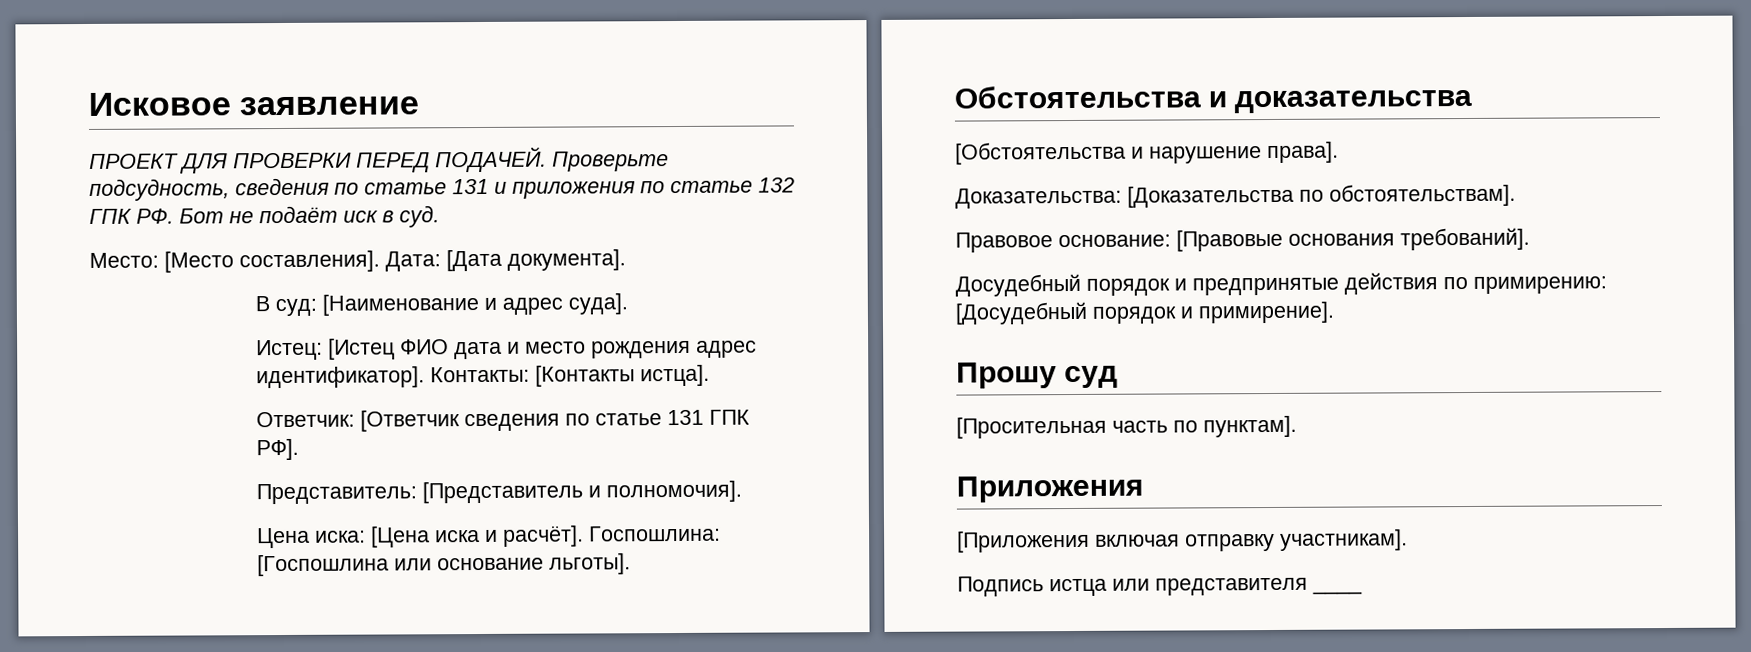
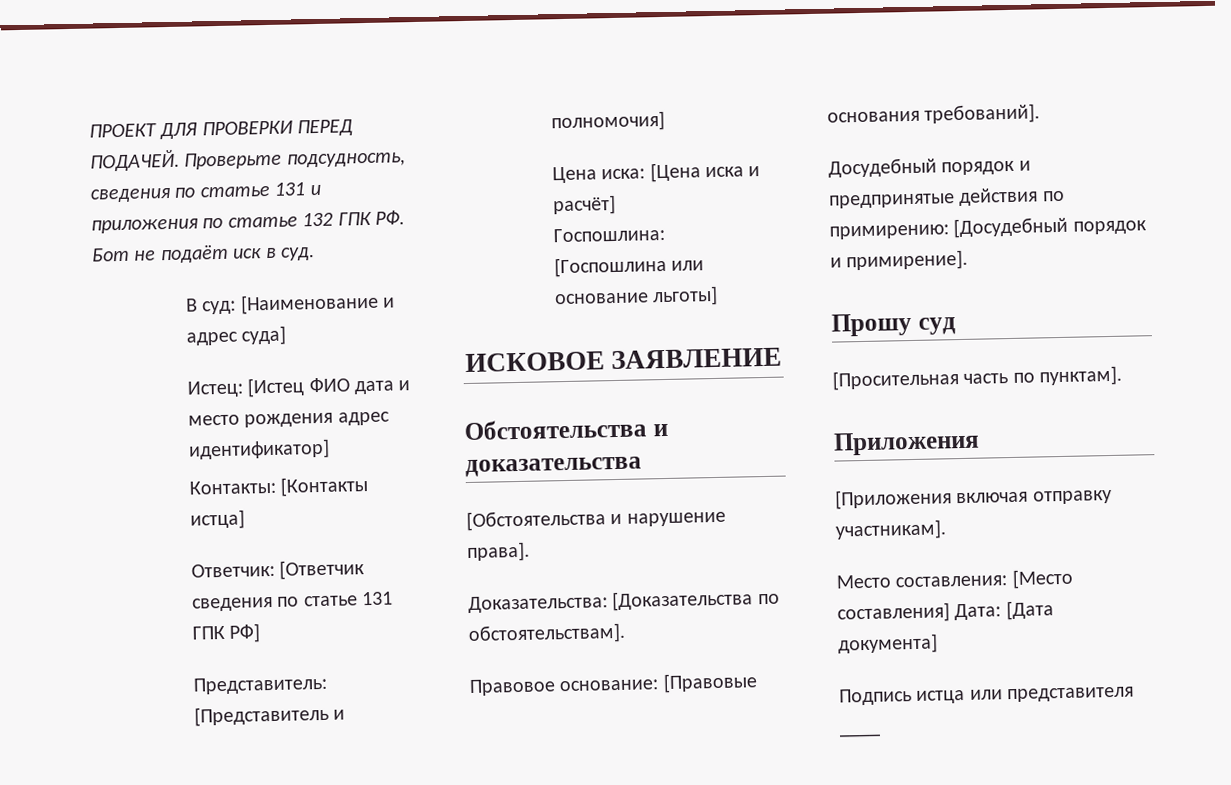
[88,92,420,116] Исковое заявление // -> (89, 130) none
[89,249,626,273] // Место: [Место составления]. Дата: [Дата документа]. -> (315, 254) none
[567,293,628,315] суда]. -> [241,325,287,346] суда]
[255,366,425,389] идентификатор]. -> [187,438,330,461] идентификатор] //
[639,364,710,387] истца]. -> [189,509,245,530] истца]
[255,438,299,461] РФ]. -> [229,623,261,643] РФ]
[605,480,742,503] полномочия]. -> [550,110,665,133] полномочия]
[502,525,584,547] расчёт]. -> [552,194,616,216] расчёт] //
[548,553,631,575] льготы]. -> [652,285,719,307] [464,347,783,373] льготы] // ИСКОВОЕ ЗАЯВЛЕНИЕ
(1408, 540) none -> [836,568,1074,590] [837,600,1054,624] [837,633,938,655] // Место составления: [Место составления] Дата: [Дата документа]

